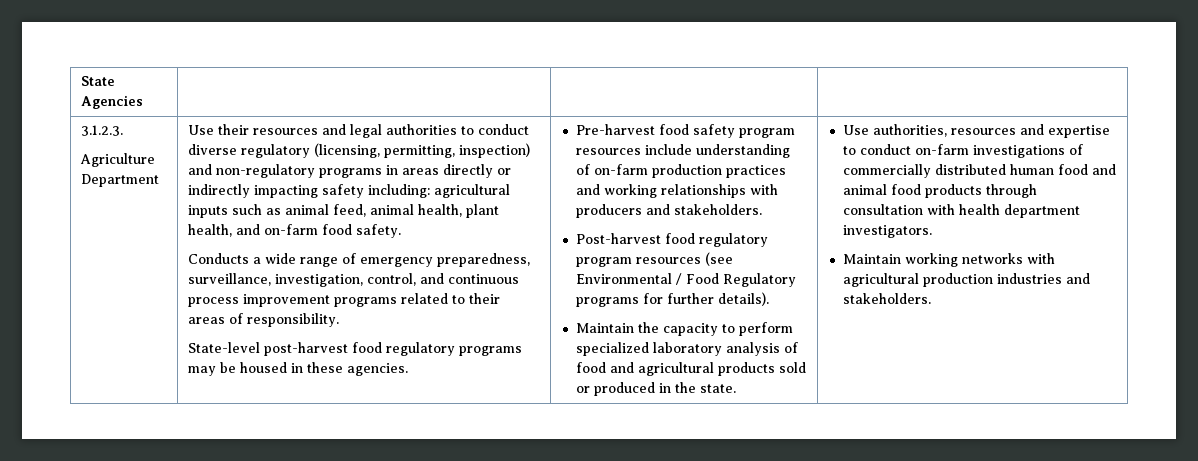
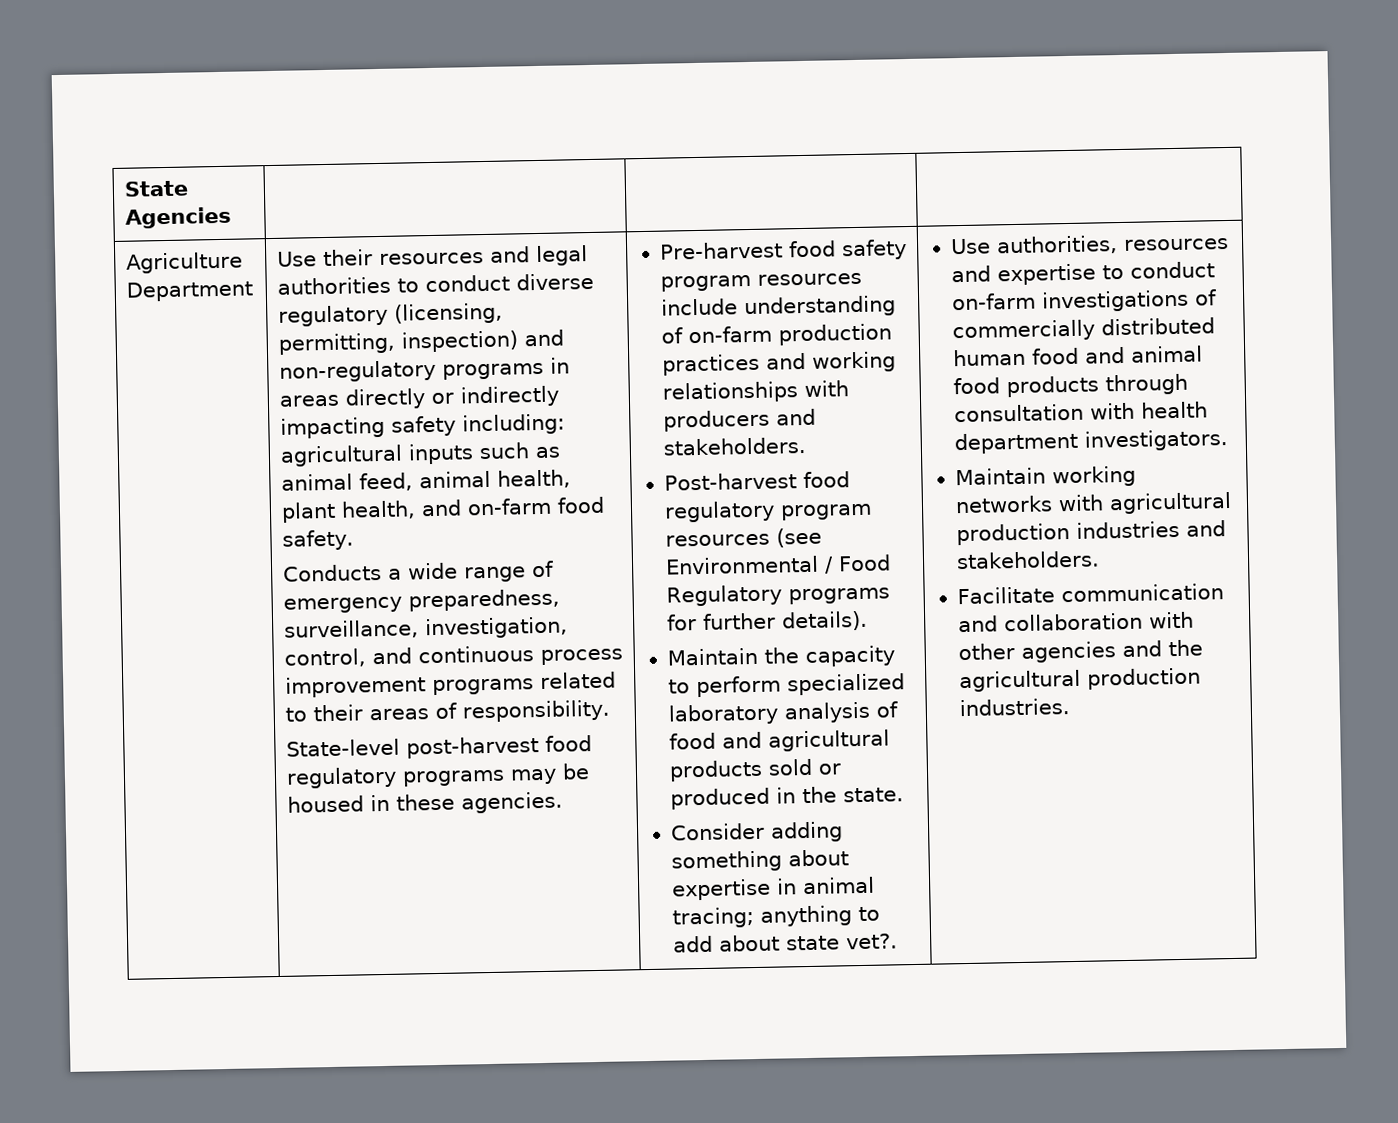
[80,125,123,136] 3.1.2.3. // -> (232, 217) none
(736, 388) none -> [670,821,844,843] [671,849,850,873] [672,876,876,901] [672,905,881,929] [673,933,899,953] // Consider adding something about expertise in animal tracing; anything to add about state vet?.
(931, 298) none -> [957,583,1225,605] [958,611,1195,633] [958,639,1204,663] [959,667,1202,693] [959,698,1071,717] // Facilitate communication and collaboration with other agencies and the agricultural production industries.

